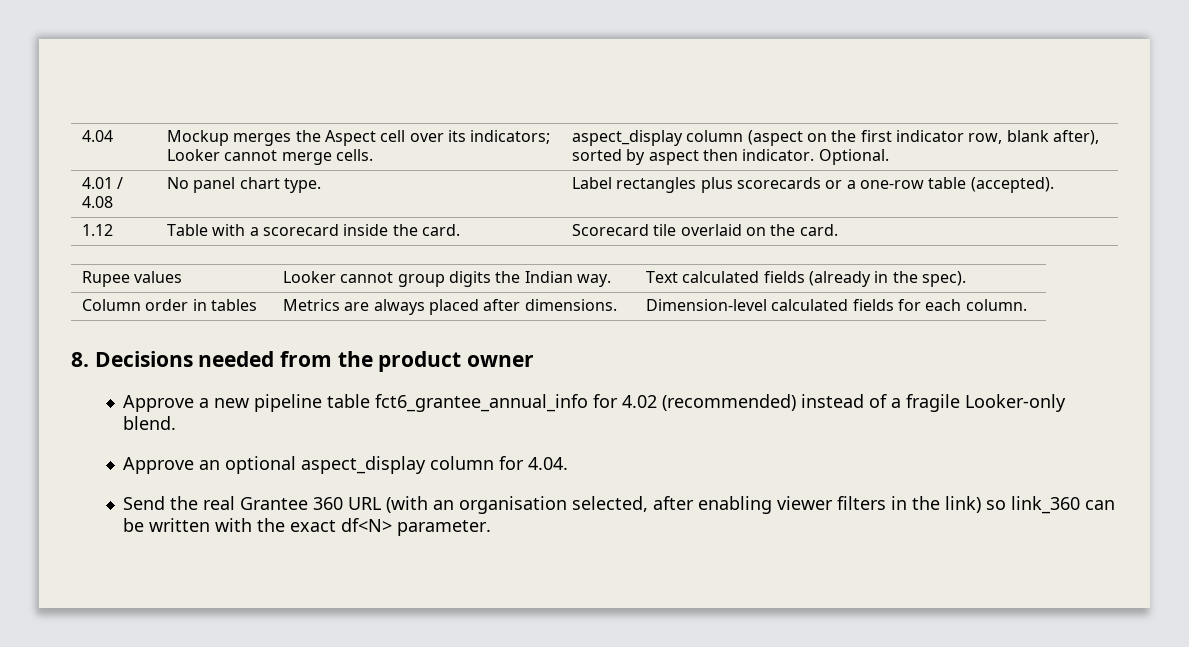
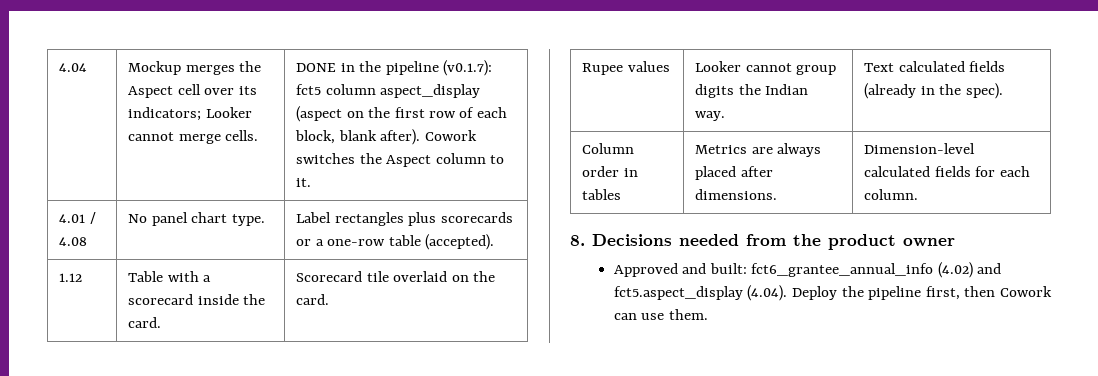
[572,130,1099,146] [572,149,889,165] aspect_display column (aspect on the first indicator row, blank after), sorted by aspect then indicator. Optional. -> [296,60,492,76] [296,84,481,98] [296,106,507,122] [295,129,477,145] [296,153,504,167] [296,178,312,187] DONE in the pipeline (v0.1.7): fct5 column aspect_display (aspect on the first row of each block, blank after). Cowork switches the Aspect column to it.
[122,394,1066,412] [122,416,176,430] [122,456,568,474] [122,496,1115,514] [122,518,491,536] Approve a new pipeline table fct6_grantee_annual_info for 4.02 (recommended) instead of a fragile Looker-only blend. // Approve an optional aspect_display column for 4.04. // Send the real Grantee 360 URL (with an organisation selected, after enabling viewer filters in the link) so link_360 can be written with the exact df<N> parameter. -> [613,262,1002,278] [613,285,1052,301] [613,309,708,320] Approved and built: fct6_grantee_annual_info (4.02) and fct5.aspect_display (4.04). Deploy the pipeline first, then Cowork can use them.

